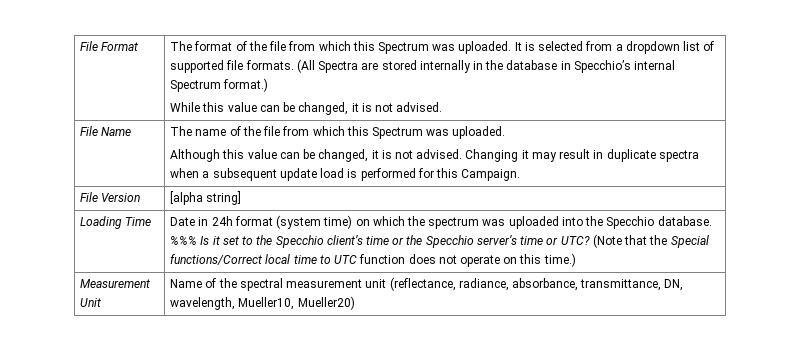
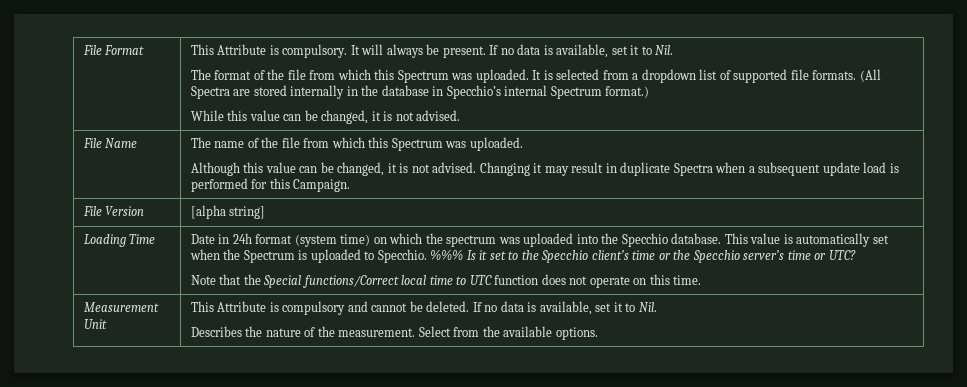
(139, 46) none -> [190,44,674,58] This Attribute is compulsory. It will always be present. If no data is available, set it to Nil. //
[658,150,699,162] spectra -> [673,163,713,176] Spectra
(712, 221) none -> [724,233,889,247] [189,249,427,263] This value is automatically set when the Spectrum is uploaded to Specchio.
[592,234,622,248] (Note -> [190,275,216,285] // Note
[543,253,576,267] time.) -> [673,275,702,285] time.
[170,277,684,291] [170,296,355,310] Name of the spectral measurement unit (reflectance, radiance, absorbance, transmittance, DN, wavelength, Mueller10, Mueller20) -> [190,301,657,315] [190,326,598,340] This Attribute is compulsory and cannot be deleted. If no data is available, set it to Nil. // Describes the nature of the measurement. Select from the available options.

